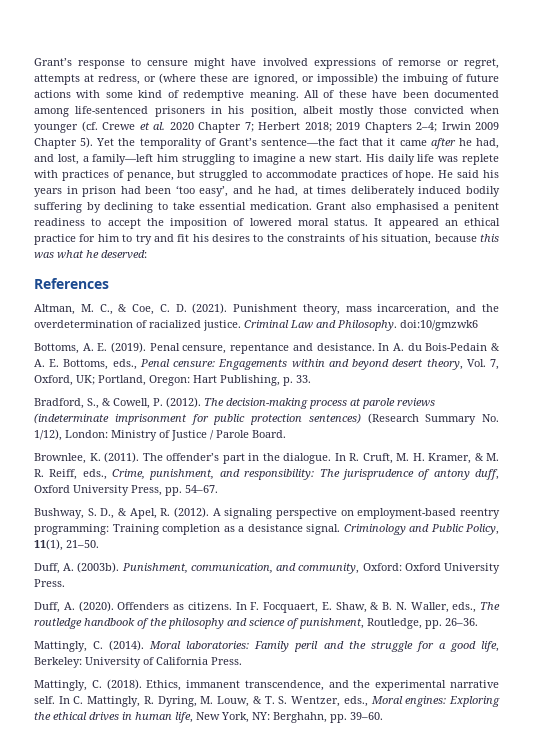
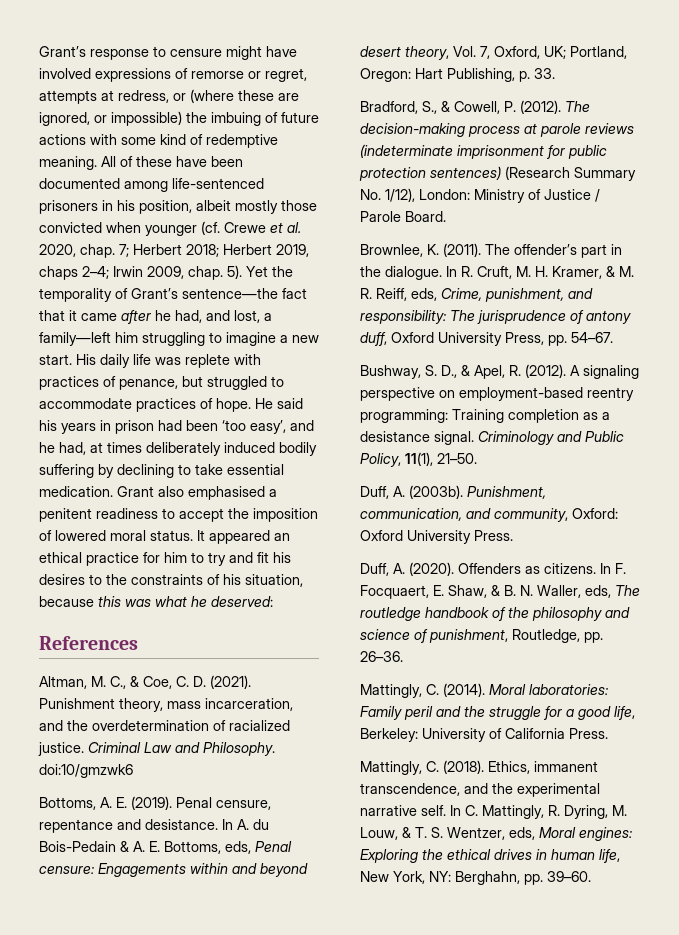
[169,122,241,133] 2020 Chapter -> [39,244,115,258] 2020, chap.
[336,122,499,133] [34,138,77,149] 2019 Chapters 2–4; Irwin 2009 Chapter -> [223,244,309,257] [39,266,223,280] Herbert 2019, chaps 2–4; Irwin 2009, chap.
[112,359,137,370] eds., -> [225,841,251,854] eds,
[82,469,107,480] eds., -> [411,288,437,301] eds,
[452,602,477,613] eds., -> [585,585,611,598] eds,
[343,696,368,707] eds., -> [509,827,535,840] eds,

